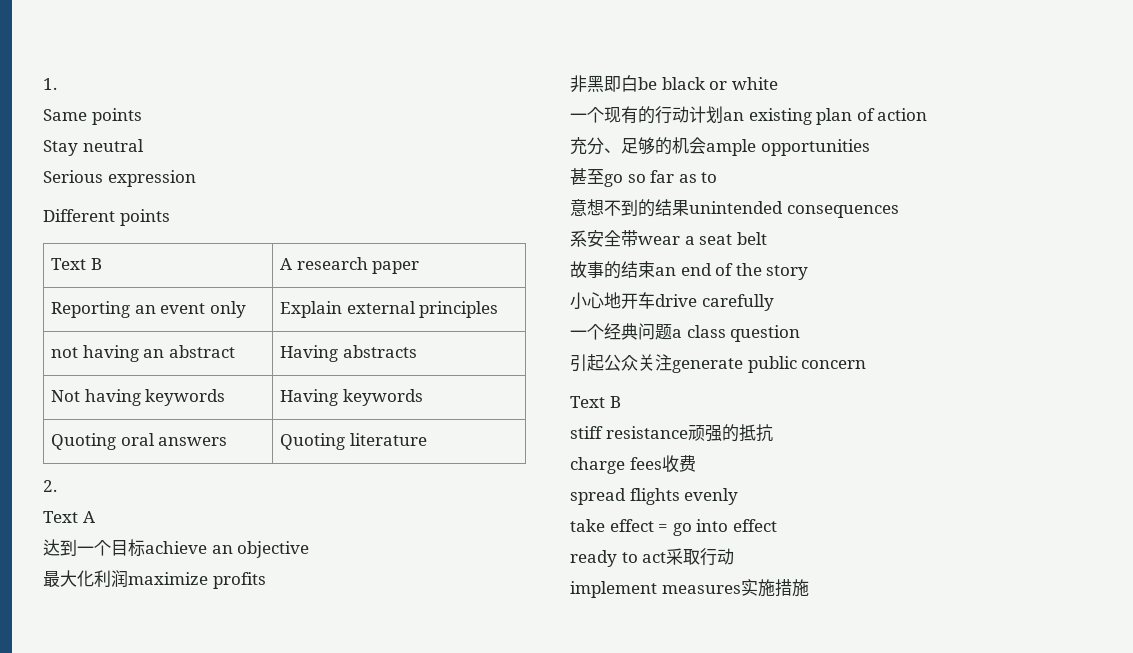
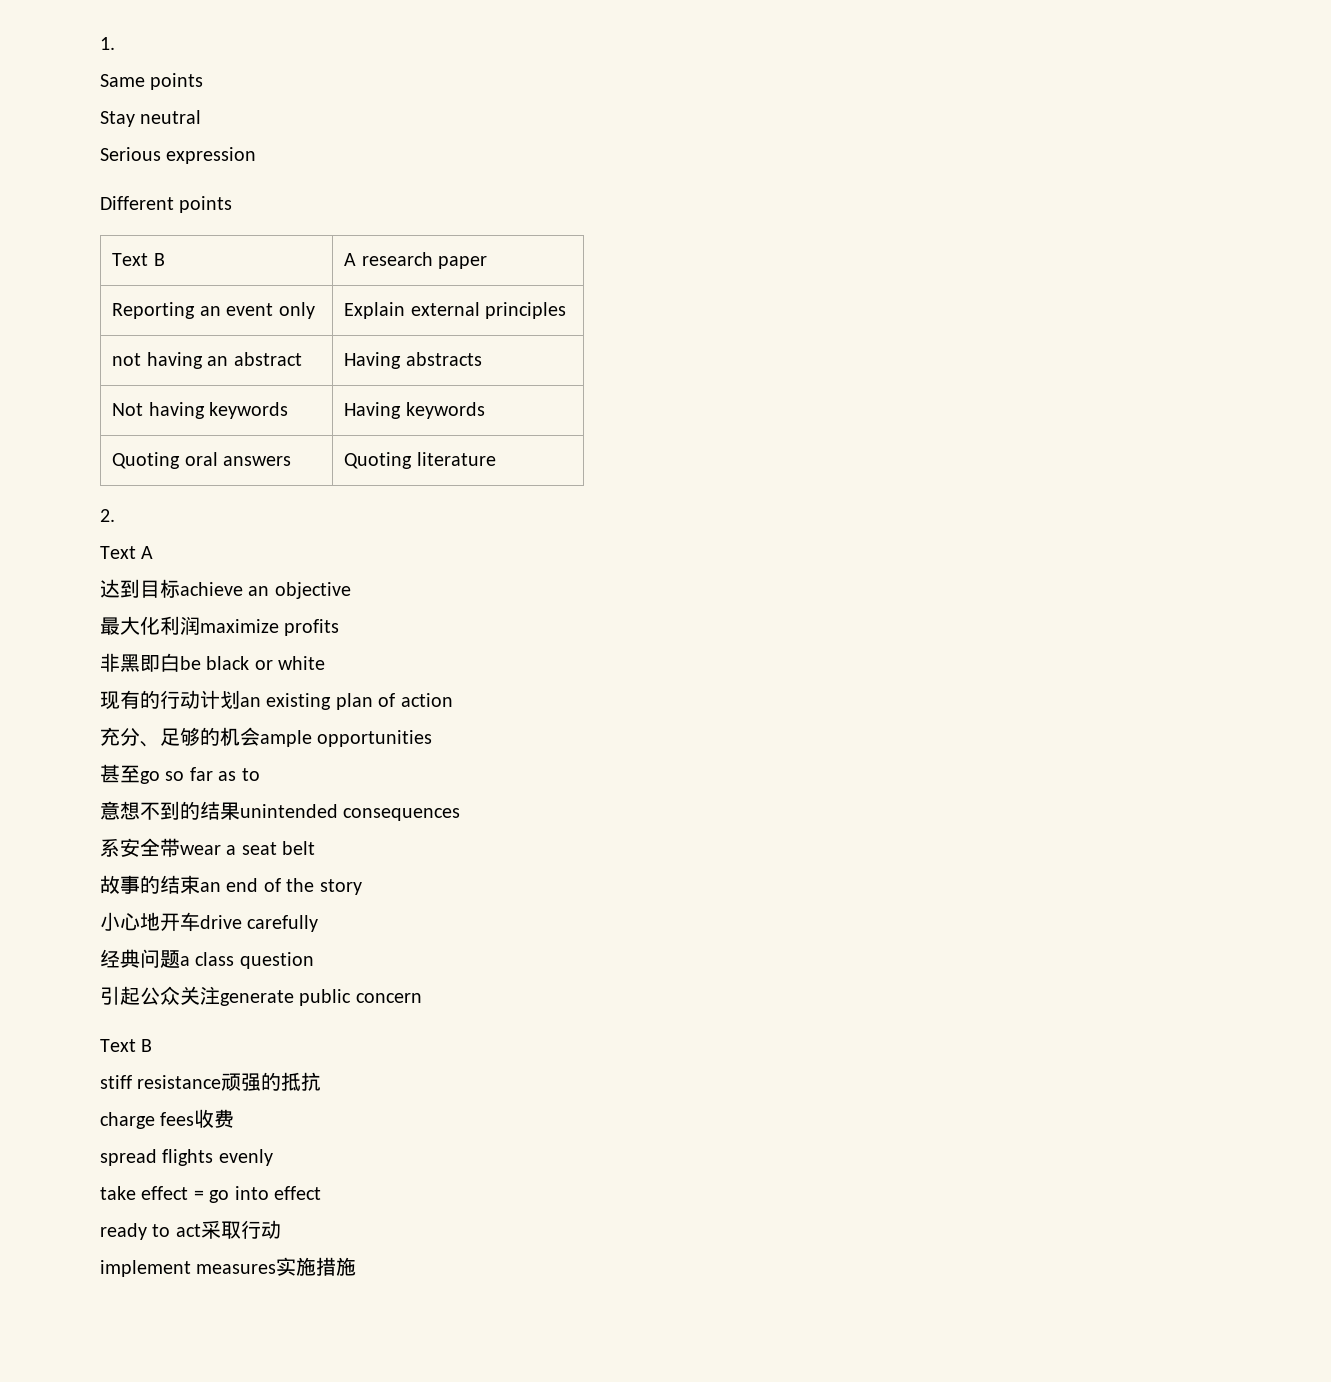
[77,540,111,556] 一个 -> (140, 588) none
[570,107,604,123] 一个 -> (326, 663) none
[570,324,604,340] 一个 -> (319, 923) none

